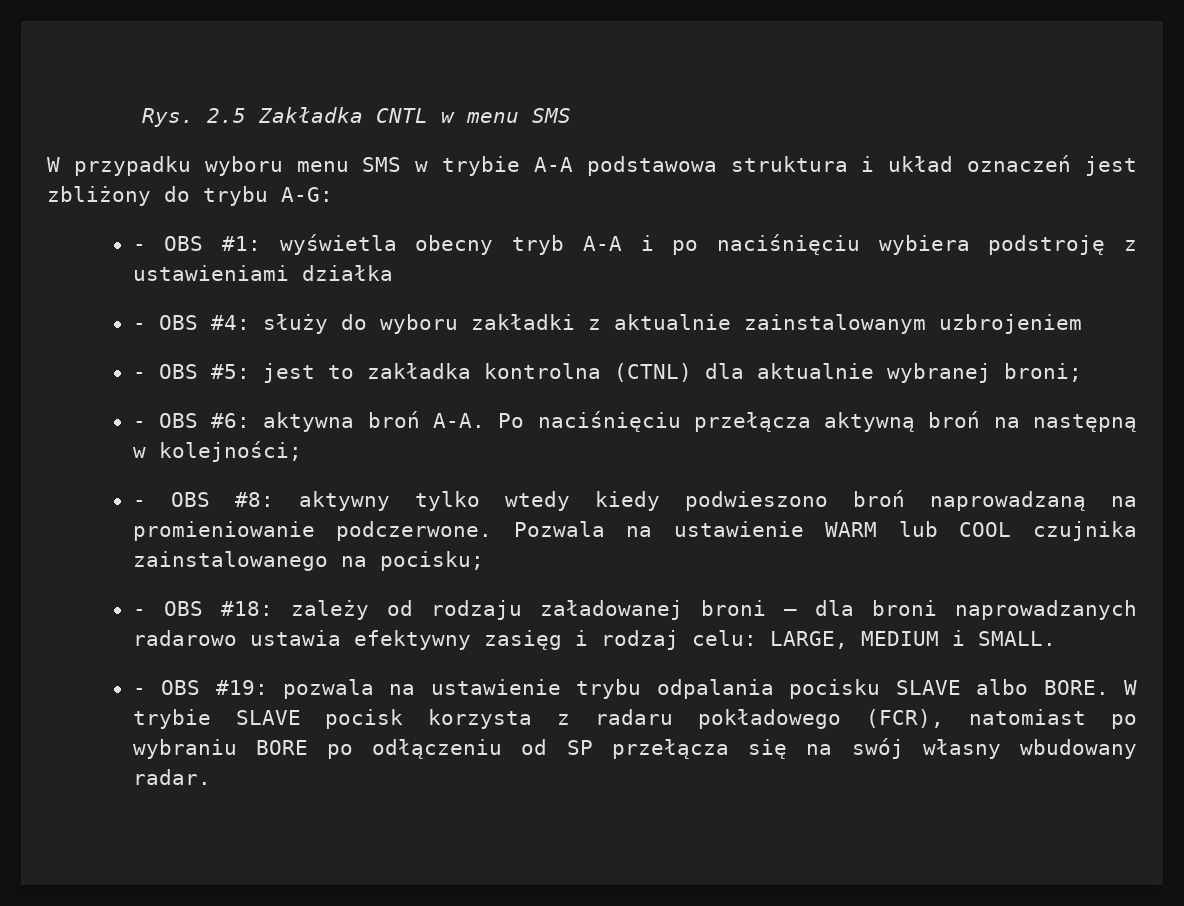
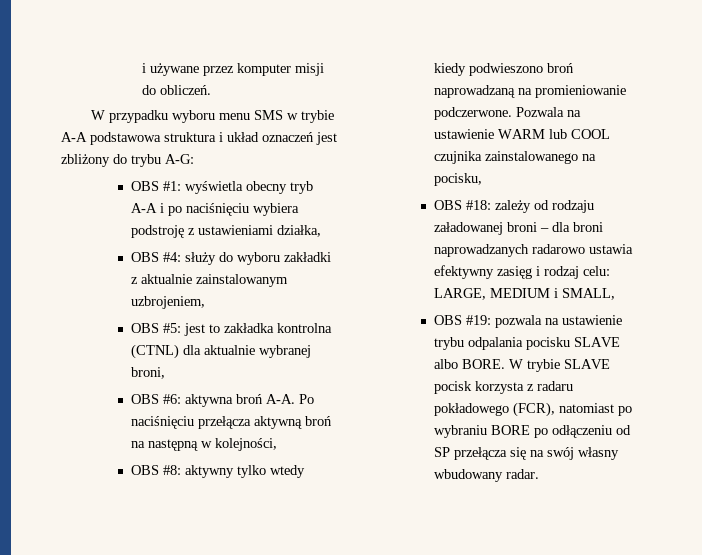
[141,107,571,127] Rys. 2.5 Zakładka CNTL w menu SMS -> [142,63,325,76] [142,85,212,95] i używane przez komputer misji do obliczeń.
[132,244,146,251] - -> (194, 159) none
[301,265,393,281] [132,323,146,330] działka // - -> [277,225,322,237] działka, //
[938,314,1082,334] [132,372,146,379] uzbrojeniem // - -> [131,296,206,309] uzbrojeniem, //
[1003,363,1082,382] [132,421,146,428] broni; // - -> [131,367,166,379] broni, //
[158,441,302,462] [132,500,146,507] kolejności; // - -> [215,438,278,451] kolejności, //
[379,551,484,571] [132,609,146,616] pocisku; // - -> [434,173,483,186] pocisku, //
[977,631,1056,646] [132,688,146,695] SMALL. // - -> [562,288,616,300] SMALL, //

